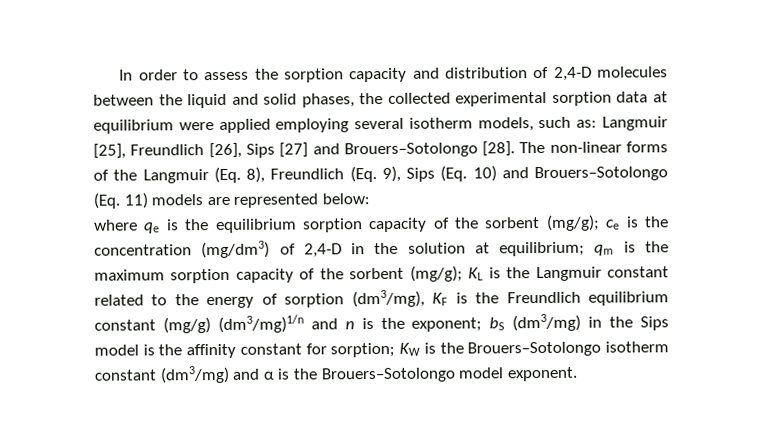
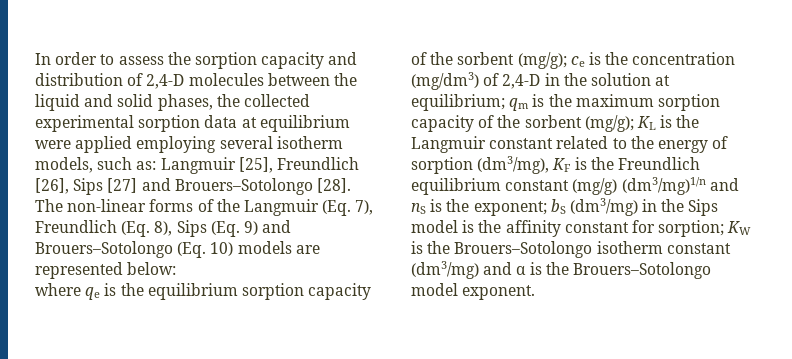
[246,166,265,183] 8), -> [355,200,374,215] 7),
[381,165,401,182] 9), -> [154,221,173,236] 8),
[472,165,497,182] 10) -> [243,221,258,235] 9)
[123,192,148,209] 11) -> [210,242,234,256] 10)
[344,321,355,330] n -> [411,203,426,214] nS

